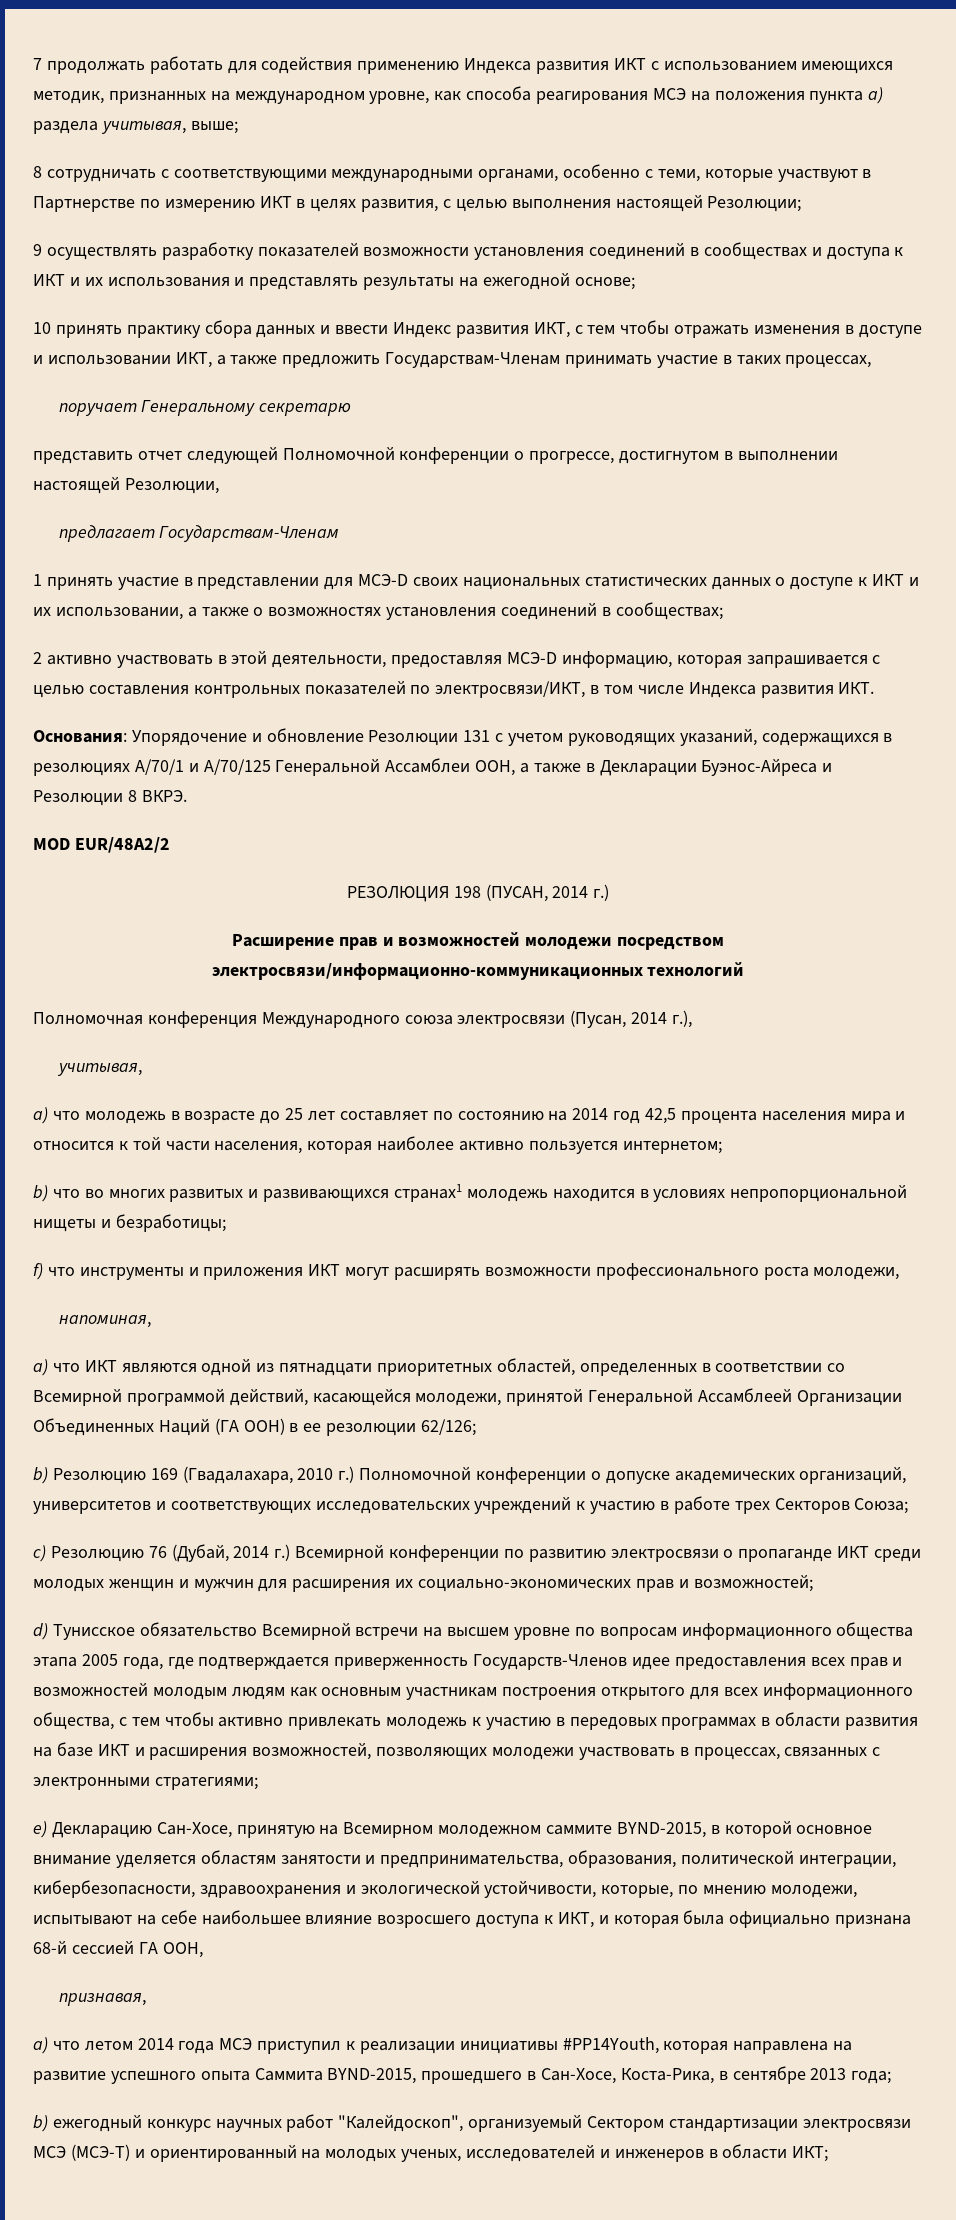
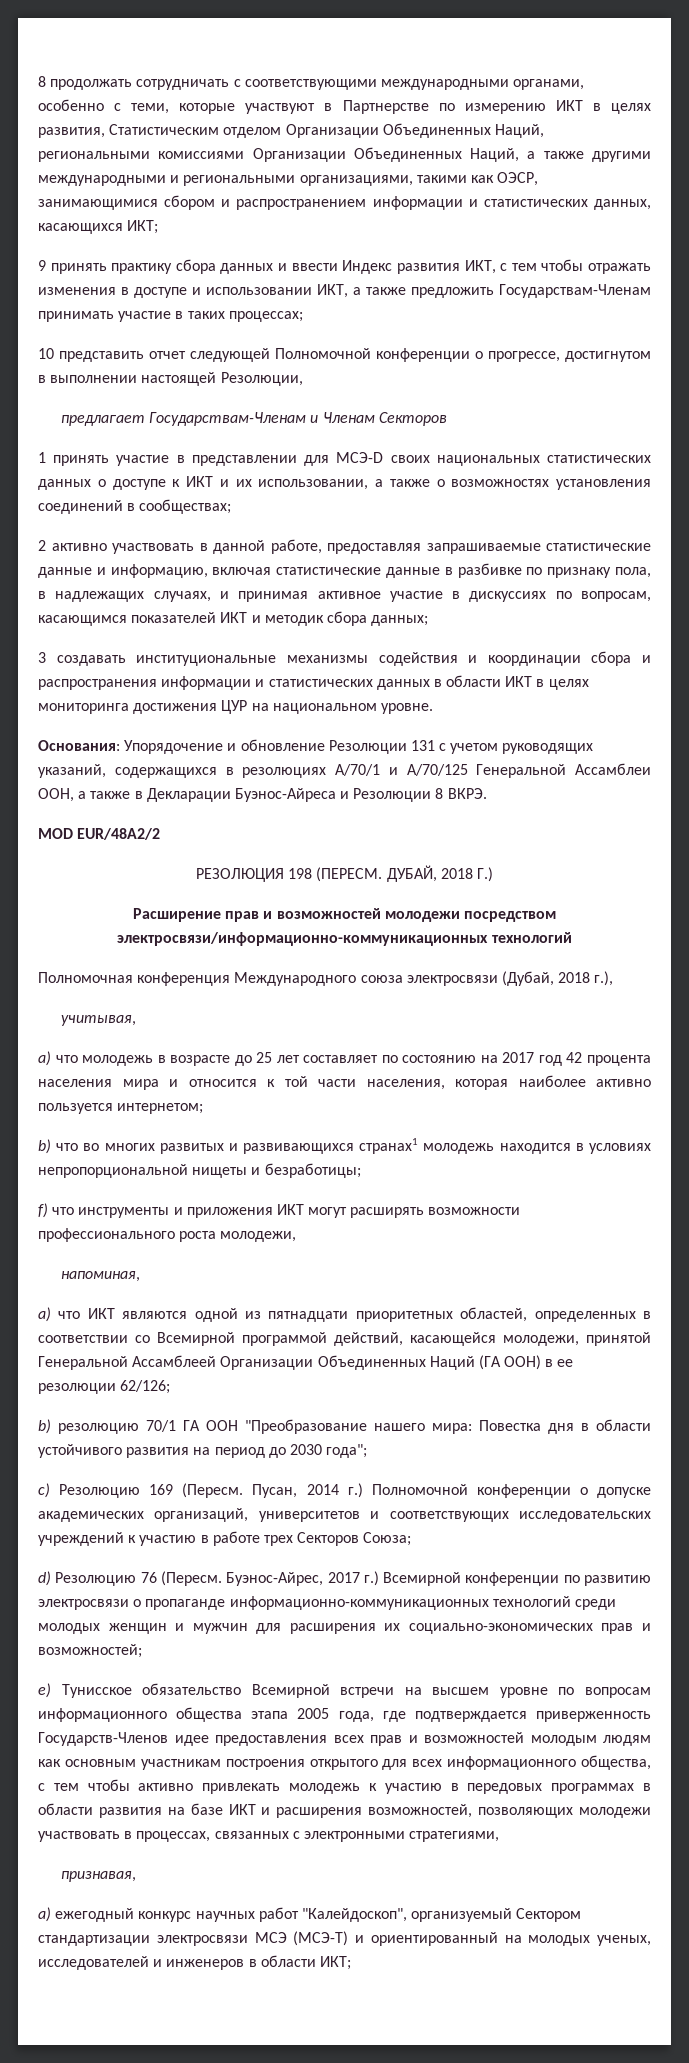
[33,56,894,74] [33,86,884,104] [33,121,238,134] [33,166,42,178] 7 продолжать работать для содействия применению Индекса развития ИКТ с использованием имеющихся методик, признанных на международном уровне, как способа реагирования МСЭ на положения пункта а) раздела учитывая, выше; // 8 -> [38,76,133,90] 8 продолжать
[443,195,802,212] [33,242,904,260] [33,273,635,290] [33,322,51,334] с целью выполнения настоящей Резолюции; // 9 осуществлять разработку показателей возможности установления соединений в сообществах и доступа к ИКТ и их использования и представлять результаты на ежегодной основе; // 10 -> [109,123,544,138] [38,147,651,162] [38,172,539,186] [38,195,651,210] [38,220,159,234] [38,260,46,271] Статистическим отделом Организации Объединенных Наций, региональными комиссиями Организации Объединенных Наций, а также другими международными и региональными организациями, такими как ОЭСР, занимающимися сбором и распространением информации и статистических данных, касающихся ИКТ; // 9
[785,355,872,368] [58,400,352,416] процессах, // поручает Генеральному секретарю // -> [228,311,303,322] [38,348,54,359] процессах; // 10
(340, 533) none -> [310,412,447,426] и Членам Секторов
[231,651,881,668] [33,681,875,698] этой деятельности, предоставляя МСЭ-D информацию, которая запрашивается с целью составления контрольных показателей по электросвязи/ИКТ, в том числе Индекса развития ИКТ. -> [213,539,651,554] [38,563,651,578] [38,591,651,602] [38,611,429,626] [38,651,651,666] [38,675,589,690] [38,700,433,714] данной работе, предоставляя запрашиваемые статистические данные и информацию, включая статистические данные в разбивке по признаку пола, в надлежащих случаях, и принимая активное участие в дискуссиях по вопросам, касающимся показателей ИКТ и методик сбора данных; // 3 создавать институциональные механизмы содействия и координации сбора и распространения информации и статистических данных в области ИКТ в целях мониторинга достижения ЦУР на национальном уровне.
[485,884,610,902] (ПУСАН, 2014 г.) -> [316,865,493,882] (ПЕРЕСМ. ДУБАЙ, 2018 Г.)
[570,1010,668,1028] (Пусан, 2014 -> [501,971,591,986] (Дубай, 2018
[572,1108,677,1124] 2014 год 42,5 -> [502,1052,583,1066] 2017 год 42
[52,1466,334,1484] Резолюцию 169 (Гвадалахара, 2010 -> [58,1419,651,1434] [38,1444,368,1458] [38,1483,339,1498] резолюцию 70/1 ГА ООН "Преобразование нашего мира: Повестка дня в области устойчивого развития на период до 2030 года"; // c) Резолюцию 169 (Пересм. Пусан, 2014
[33,1545,46,1562] c) -> [38,1571,51,1586] d)
[171,1544,270,1562] (Дубай, 2014 -> [160,1571,360,1586] (Пересм. Буэнос-Айрес, 2017
[837,1546,870,1558] ИКТ -> [229,1596,571,1610] информационно-коммуникационных технологий
[33,1623,48,1640] d) -> [38,1683,51,1698] e)
[154,1777,258,1790] [33,1821,873,1838] [33,1850,896,1868] [33,1880,857,1898] [33,1910,912,1928] [33,1941,203,1958] [58,1993,146,2006] [33,2037,853,2054] [33,2066,892,2084] [33,2115,48,2132] стратегиями; // e) Декларацию Сан-Хосе, принятую на Всемирном молодежном саммите BYND-2015, в которой основное внимание уделяется областям занятости и предпринимательства, образования, политической интеграции, кибербезопасности, здравоохранения и экологической устойчивости, которые, по мнению молодежи, испытывают на себе наибольшее влияние возросшего доступа к ИКТ, и которая была официально признана 68-й сессией ГА ООН, // признавая, // a) что летом 2014 года МСЭ приступил к реализации инициативы #PP14Youth, которая направлена на развитие успешного опыта Саммита BYND-2015, прошедшего в Сан-Хосе, Коста-Рика, в сентябре 2013 года; // b) -> [409,1831,500,1842] [60,1871,136,1882] [38,1907,51,1922] стратегиями, // признавая, // a)

